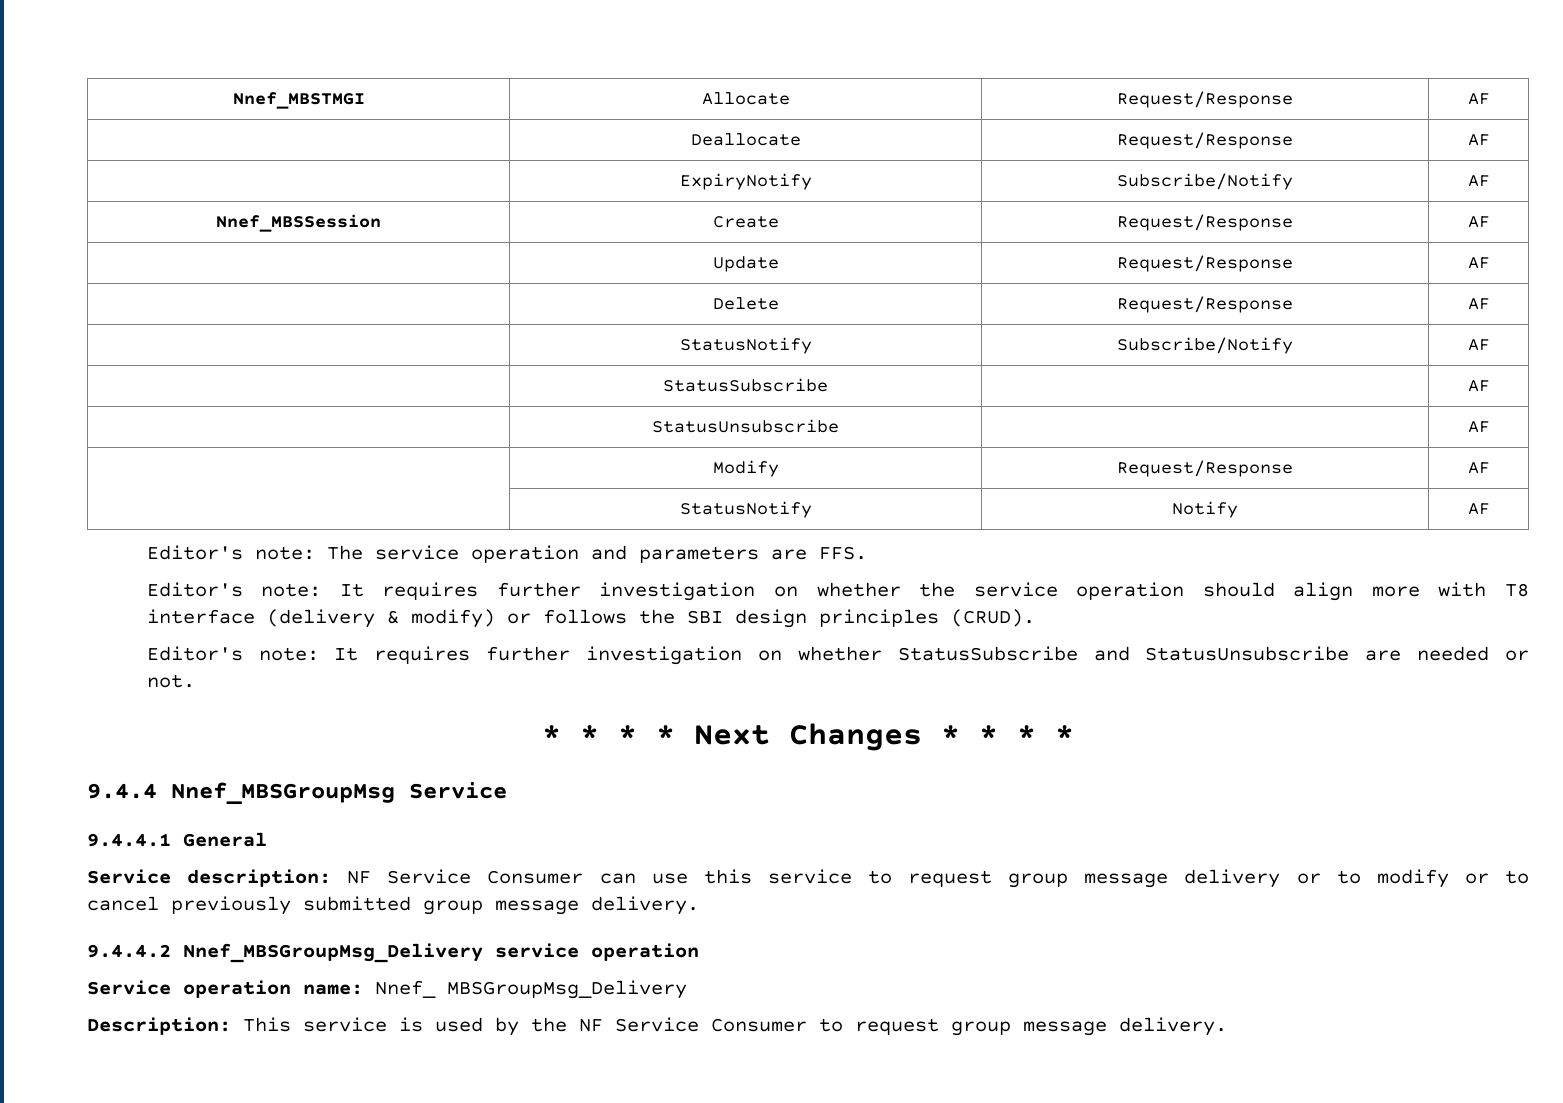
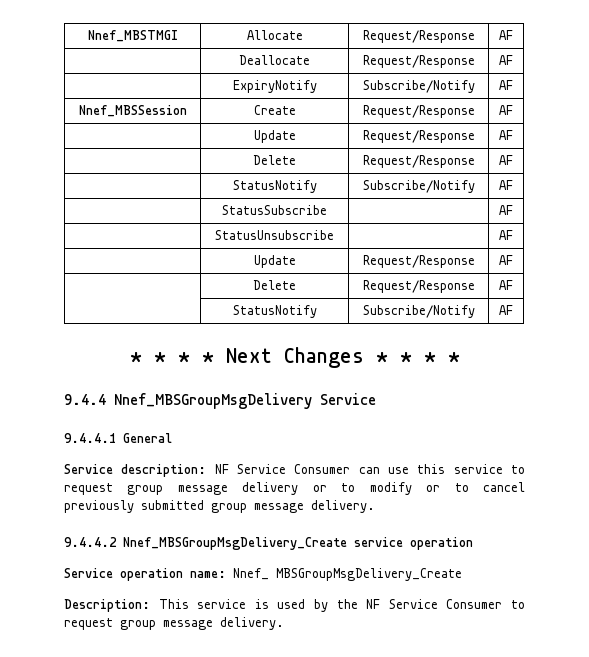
[712,460,779,477] [1117,460,1293,477] [1467,462,1490,474] [679,501,812,518] [1172,501,1238,518] [1467,503,1490,515] [146,545,867,563] [146,582,1529,601] [146,609,1035,628] [146,646,1529,665] [146,674,195,688] Modify | Request/Response | AF // | StatusNotify | Notify | AF // Editor's note: The service operation and parameters are FFS. // Editor's note: It requires further investigation on whether the service operation should align more with T8 interface (delivery & modify) or follows the SBI design principles (CRUD). // Editor's note: It requires further investigation on whether StatusSubscribe and StatusUnsubscribe are needed or not. -> [253,255,296,268] [362,255,475,268] [499,255,513,265] [253,280,296,290] [362,280,475,293] [499,280,513,290] [232,305,317,318] [362,305,475,318] [499,305,513,315] Update | Request/Response | AF // | Delete | Request/Response | AF // | StatusNotify | Subscribe/Notify | AF
[171,782,395,805] Nnef_MBSGroupMsg -> [114,393,312,409] Nnef_MBSGroupMsgDelivery
[183,943,483,963] Nnef_MBSGroupMsg_Delivery -> [123,537,347,550] Nnef_MBSGroupMsgDelivery_Create
[447,980,687,999] MBSGroupMsg_Delivery -> [276,568,462,581] MBSGroupMsgDelivery_Create

